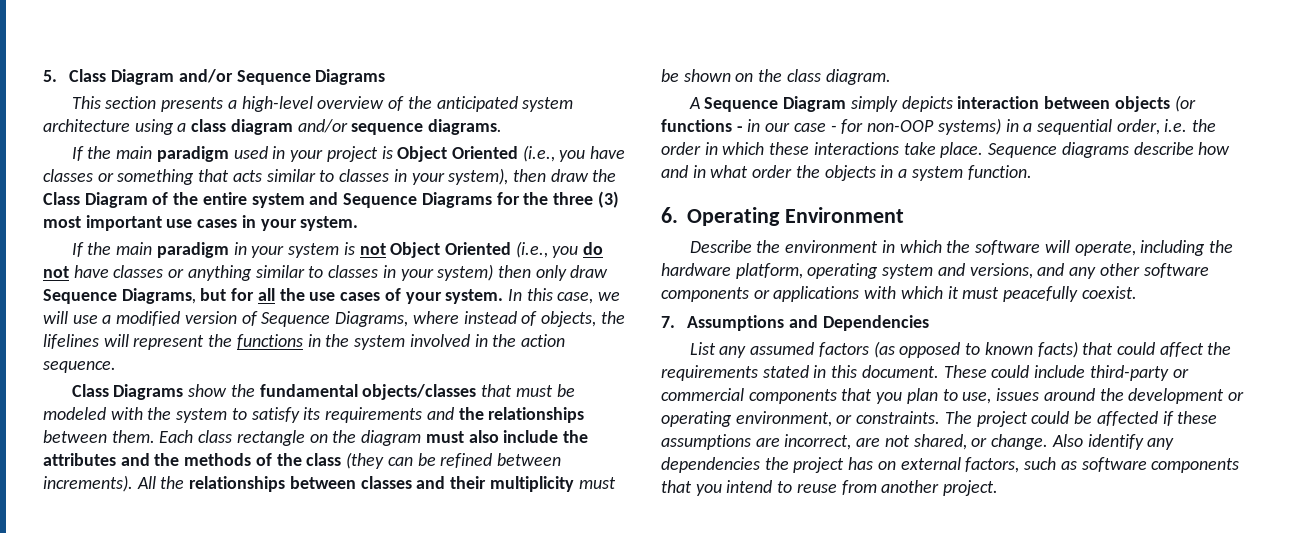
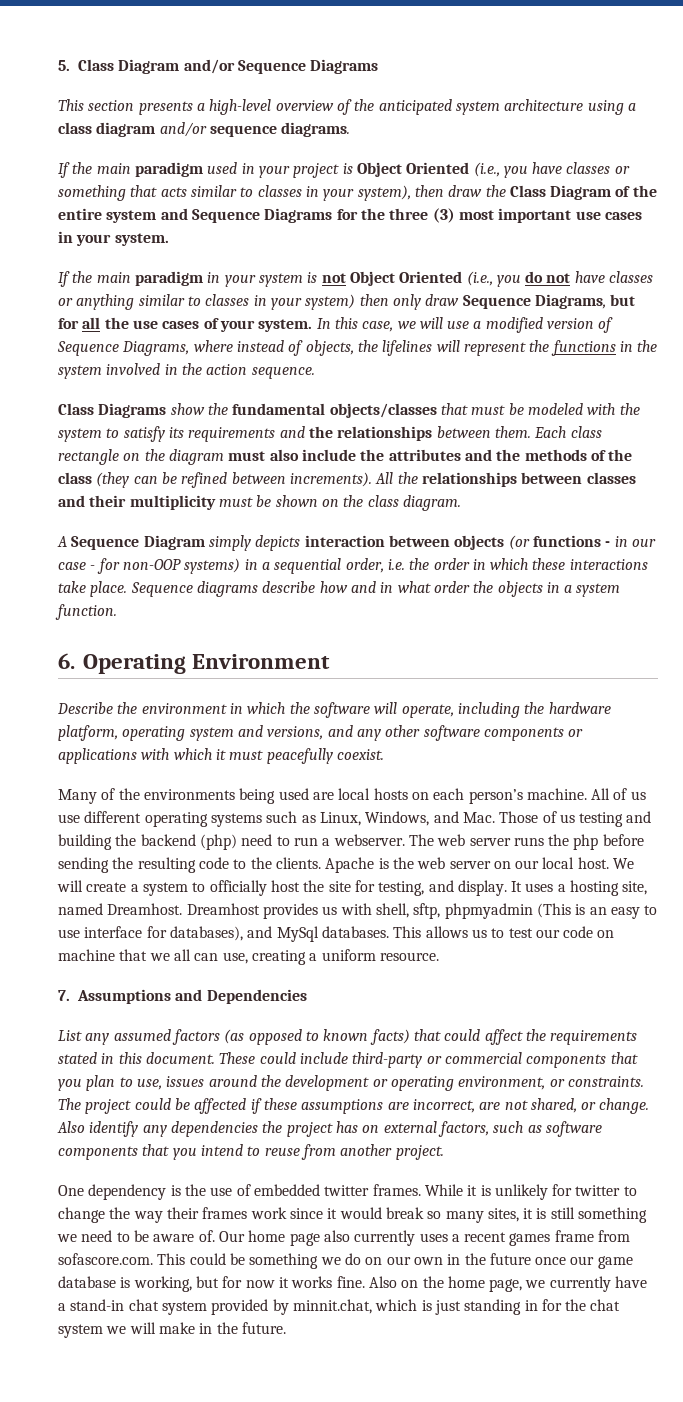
(1137, 292) none -> [58,788,646,804] [58,811,652,827] [58,834,644,850] [58,857,635,873] [57,880,648,896] [58,903,658,919] [58,926,615,942] [58,949,439,965] // Many of the environments being used are local hosts on each person’s machine. All of us use different operating systems such as Linux, Windows, and Mac. Those of us testing and building the backend (php) need to run a webserver. The web server runs the php before sending the resulting code to the clients. Apache is the web server on our local host. We will create a system to officially host the site for testing, and display. It uses a hosting site, named Dreamhost. Dreamhost provides us with shell, sftp, phpmyadmin (This is an easy to use interface for databases), and MySql databases. This allows us to test our code on machine that we all can use, creating a uniform resource.
(999, 488) none -> [58,1184,637,1200] [58,1207,648,1223] [57,1230,631,1246] [58,1253,633,1269] [58,1276,648,1292] [58,1299,621,1315] [58,1322,286,1338] // One dependency is the use of embedded twitter frames. While it is unlikely for twitter to change the way their frames work since it would break so many sites, it is still something we need to be aware of. Our home page also currently uses a recent games frame from sofascore.com. This could be something we do on our own in the future once our game database is working, but for now it works fine. Also on the home page, we currently have a stand-in chat system provided by minnit.chat, which is just standing in for the chat system we will make in the future.

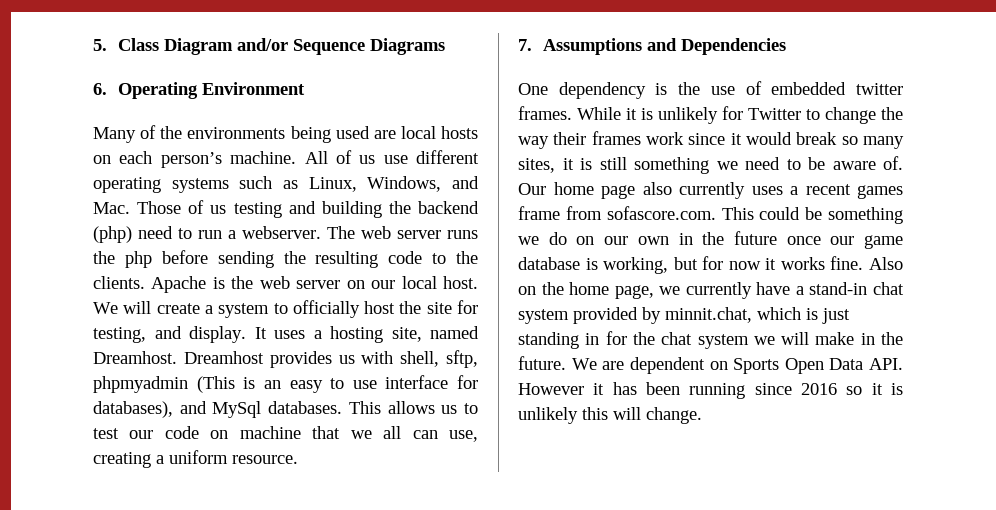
[58,99,636,115] [58,122,351,137] [58,162,630,178] [58,185,657,201] [58,208,642,223] [58,231,169,246] [58,271,654,287] [58,294,636,310] [58,317,614,333] [57,340,658,356] [58,363,315,379] [58,403,640,418] [58,426,602,442] [58,449,633,465] [58,472,636,488] [58,495,461,511] [57,535,656,551] [58,558,648,574] [58,581,621,597] [55,604,117,620] [58,653,331,674] [57,702,611,718] [58,725,584,741] [58,748,384,764] This section presents a high-level overview of the anticipated system architecture using a class diagram and/or sequence diagrams. // If the main paradigm used in your project is Object Oriented (i.e., you have classes or something that acts similar to classes in your system), then draw the Class Diagram of the entire system and Sequence Diagrams for the three (3) most important use cases in your system. // If the main paradigm in your system is not Object Oriented (i.e., you do not have classes or anything similar to classes in your system) then only draw Sequence Diagrams, but for all the use cases of your system. In this case, we will use a modified version of Sequence Diagrams, where instead of objects, the lifelines will represent the functions in the system involved in the action sequence. // Class Diagrams show the fundamental objects/classes that must be modeled with the system to satisfy its requirements and the relationships between them. Each class rectangle on the diagram must also include the attributes and the methods of the class (they can be refined between increments). All the relationships between classes and their multiplicity must be shown on the class diagram. // A Sequence Diagram simply depicts interaction between objects (or functions - in our case - for non-OOP systems) in a sequential order, i.e. the order in which these interactions take place. Sequence diagrams describe how and in what order the objects in a system function. // 6. Operating Environment // Describe the environment in which the software will operate, including the hardware platform, operating system and versions, and any other software components or applications with which it must peacefully coexist. -> [93,82,305,99] 6. Operating Environment
[58,1029,638,1045] [58,1052,638,1068] [58,1075,644,1091] [58,1098,650,1114] [57,1121,602,1137] [58,1144,444,1160] // List any assumed factors (as opposed to known facts) that could affect the requirements stated in this document. These could include third-party or commercial components that you plan to use, issues around the development or operating environment, or constraints. The project could be affected if these assumptions are incorrect, are not shared, or change. Also identify any dependencies the project has on external factors, such as software components that you intend to reuse from another project. -> (786, 46) none
[575,1185,621,1196] twitter -> [748,108,801,120] Twitter
(286, 1328) none -> [571,357,903,374] [518,382,903,399] [518,407,702,424] We are dependent on Sports Open Data API. However it has been running since 2016 so it is unlikely this will change.

